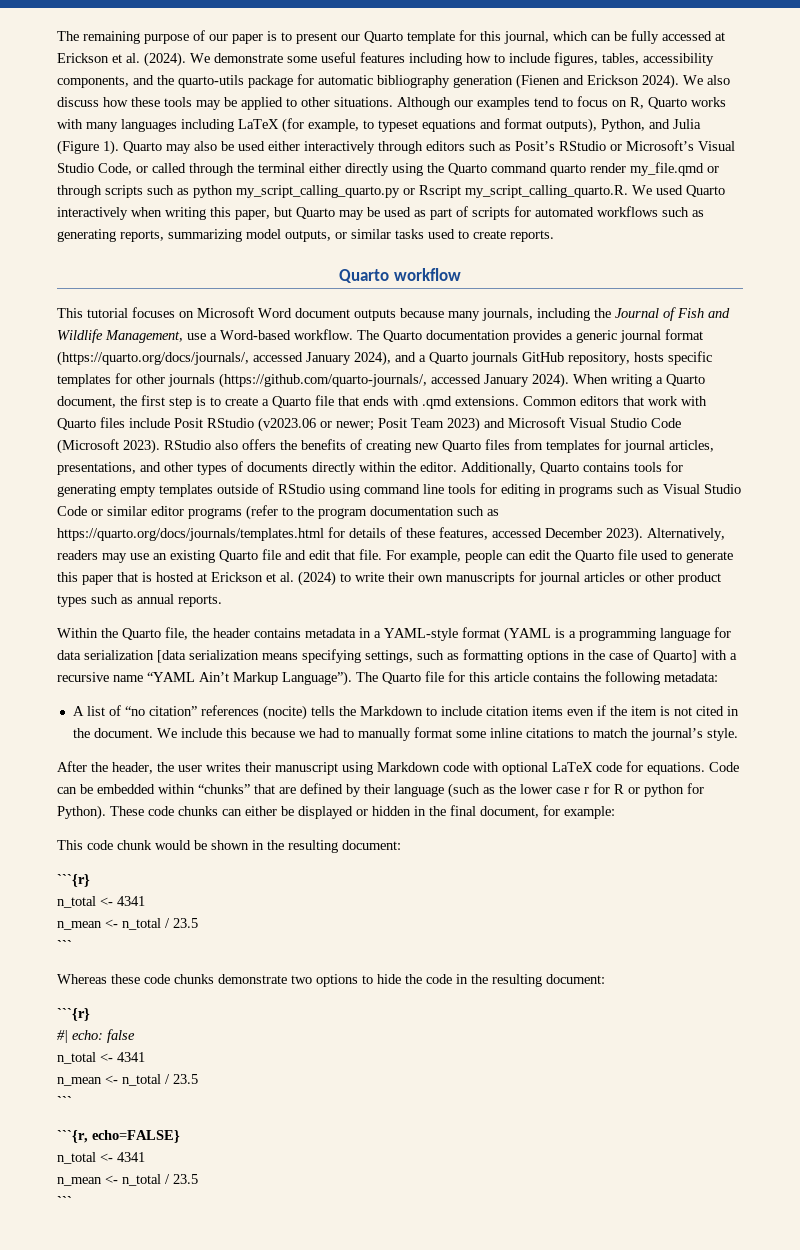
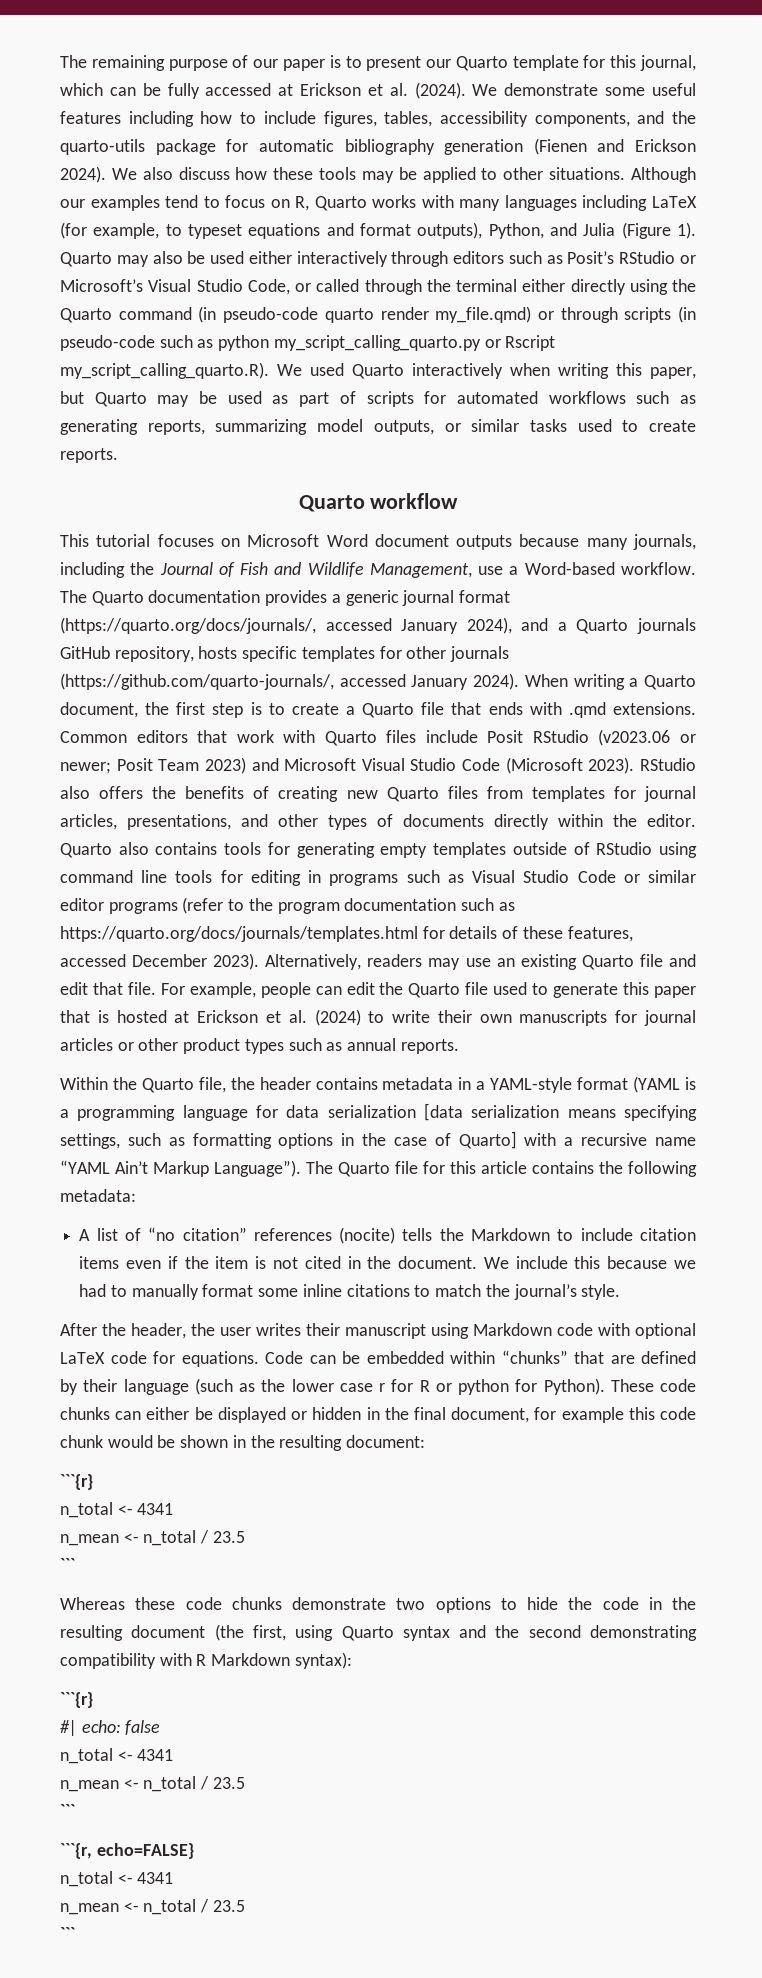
(547, 168) none -> [198,306,319,323] (in pseudo-code
[630,162,704,176] my_file.qmd -> [435,306,532,323] my_file.qmd)
(143, 191) none -> [678,306,696,323] [60,335,155,351] (in pseudo-code
[465,185,628,198] my_script_calling_quarto.R. -> [60,362,269,379] my_script_calling_quarto.R).
[461,462,579,475] Additionally, Quarto -> [60,842,149,858] Quarto also
[564,806,615,819] [57,840,83,850] example: // This -> [561,1407,655,1423] example this
[546,974,605,984] document: -> [131,1624,697,1641] [60,1652,352,1669] document (the first, using Quarto syntax and the second demonstrating compatibility with R Markdown syntax):

